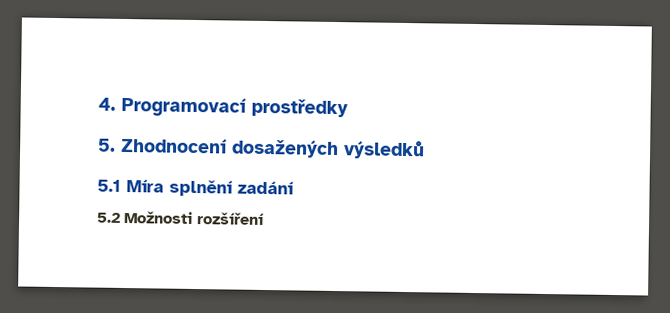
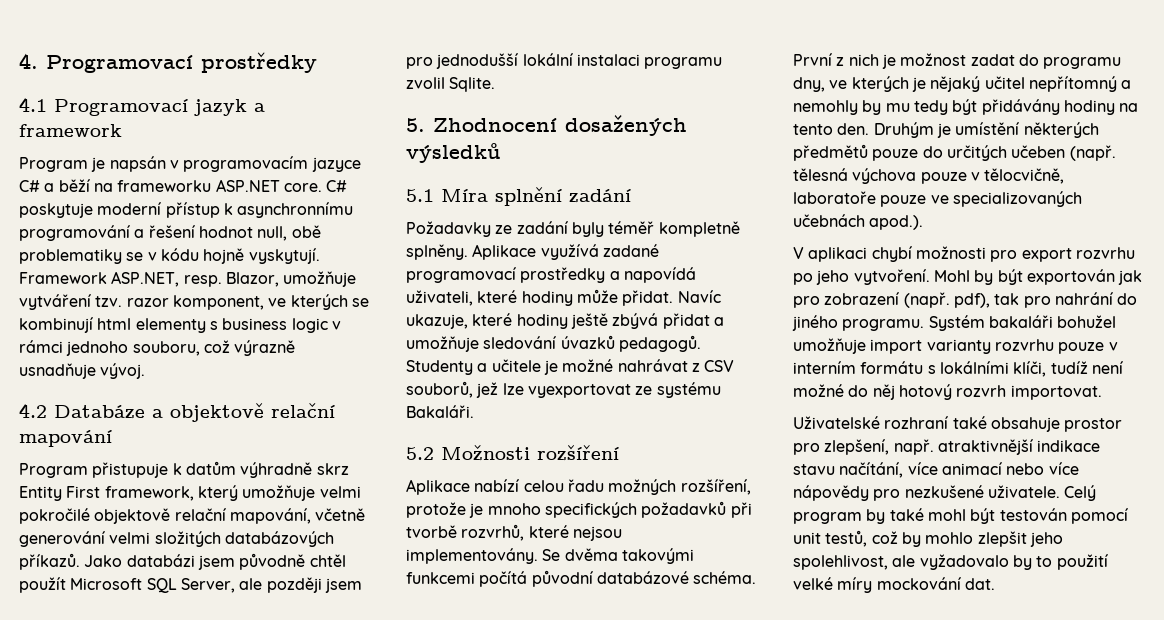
(348, 108) none -> [19,97,265,116] [19,124,122,137] [19,156,361,172] [19,179,348,192] [19,202,354,218] [19,225,321,241] [19,248,320,264] [19,271,357,287] [19,294,369,310] [19,317,341,333] [19,340,296,356] [19,363,146,379] [19,403,335,422] [19,430,112,447] [19,461,349,478] [19,485,361,501] [19,508,366,524] [19,531,334,547] [19,553,346,570] [19,577,362,593] [406,53,723,69] [406,77,496,92] // 4.1 Programovací jazyk a framework // Program je napsán v programovacím jazyce C# a běží na frameworku ASP.NET core. C# poskytuje moderní přístup k asynchronnímu programování a řešení hodnot null, obě problematiky se v kódu hojně vyskytují. Framework ASP.NET, resp. Blazor, umožňuje vytváření tzv. razor komponent, ve kterých se kombinují html elementy s business logic v rámci jednoho souboru, což výrazně usnadňuje vývoj. // 4.2 Databáze a objektově relační mapování // Program přistupuje k datům výhradně skrz Entity First framework, který umožňuje velmi pokročilé objektově relační mapování, včetně generování velmi složitých databázových příkazů. Jako databázi jsem původně chtěl použít Microsoft SQL Server, ale později jsem pro jednodušší lokální instalaci programu zvolil Sqlite.
[97,210,264,225] 5.2 Možnosti rozšíření -> [406,221,740,237] [406,244,659,260] [406,267,696,283] [406,289,721,306] [406,313,724,329] [406,335,701,352] [406,359,735,375] [406,381,721,398] [406,405,474,418] [406,445,619,462] [406,479,751,495] [406,501,752,518] [406,524,622,541] [406,548,694,564] [406,570,757,587] [793,53,1122,69] [793,76,1132,92] [793,99,1139,115] [793,122,1099,138] [793,144,1116,161] [793,168,1065,184] [793,191,1082,207] [793,214,924,230] [793,246,1135,262] [793,269,1143,285] [793,292,1138,308] [792,315,1117,331] [793,338,1118,354] [793,361,1123,377] [793,384,1102,400] [793,416,1123,432] [793,439,1101,455] [793,462,1079,478] [793,485,1097,501] [793,508,1128,524] [793,530,1063,547] [793,554,1108,570] [793,577,995,593] Požadavky ze zadání byly téměř kompletně splněny. Aplikace využívá zadané programovací prostředky a napovídá uživateli, které hodiny může přidat. Navíc ukazuje, které hodiny ještě zbývá přidat a umožňuje sledování úvazků pedagogů. Studenty a učitele je možné nahrávat z CSV souborů, jež lze vyexportovat ze systému Bakaláři. // 5.2 Možnosti rozšíření // Aplikace nabízí celou řadu možných rozšíření, protože je mnoho specifických požadavků při tvorbě rozvrhů, které nejsou implementovány. Se dvěma takovými funkcemi počítá původní databázové schéma. První z nich je možnost zadat do programu dny, ve kterých je nějaký učitel nepřítomný a nemohly by mu tedy být přidávány hodiny na tento den. Druhým je umístění některých předmětů pouze do určitých učeben (např. tělesná výchova pouze v tělocvičně, laboratoře pouze ve specializovaných učebnách apod.). // V aplikaci chybí možnosti pro export rozvrhu po jeho vytvoření. Mohl by být exportován jak pro zobrazení (např. pdf), tak pro nahrání do jiného programu. Systém bakaláři bohužel umožňuje import varianty rozvrhu pouze v interním formátu s lokálními klíči, tudíž není možné do něj hotový rozvrh importovat. // Uživatelské rozhraní také obsahuje prostor pro zlepšení, např. atraktivnější indikace stavu načítání, více animací nebo více nápovědy pro nezkušené uživatele. Celý program by také mohl být testován pomocí unit testů, což by mohlo zlepšit jeho spolehlivost, ale vyžadovalo by to použití velké míry mockování dat.

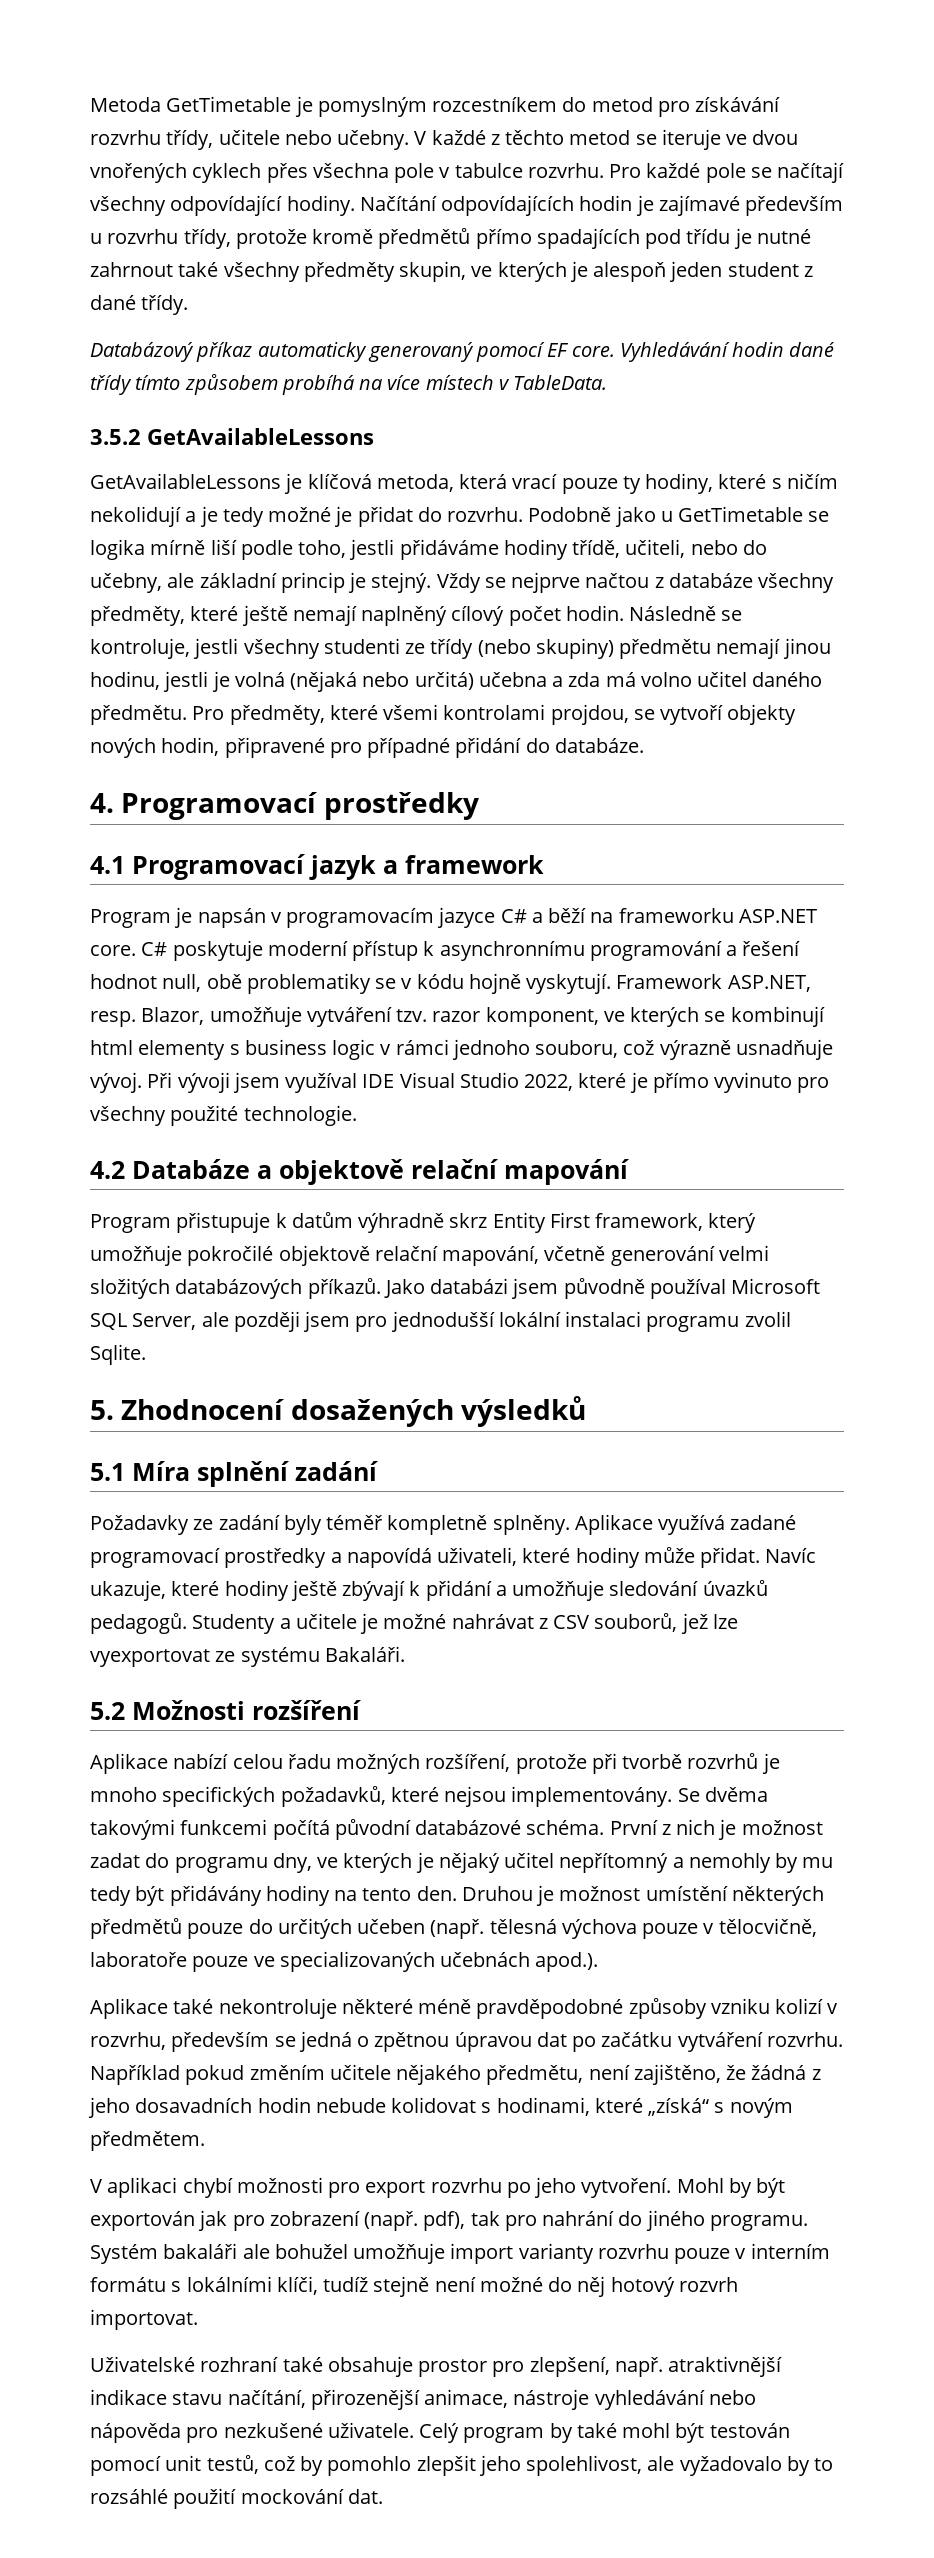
(19, 61) none -> [90,96,781,117] [90,129,799,150] [90,162,845,183] [90,195,844,216] [90,228,811,249] [90,261,813,282] [90,295,189,315] [90,342,835,362] [90,374,608,395] [90,428,374,445] [90,473,838,494] [90,506,830,527] [90,539,767,560] [90,572,835,593] [90,605,743,626] [90,638,831,659] [90,671,823,692] [90,704,797,725] [90,737,644,758] Metoda GetTimetable je pomyslným rozcestníkem do metod pro získávání rozvrhu třídy, učitele nebo učebny. V každé z těchto metod se iteruje ve dvou vnořených cyklech přes všechna pole v tabulce rozvrhu. Pro každé pole se načítají všechny odpovídající hodiny. Načítání odpovídajících hodin je zajímavé především u rozvrhu třídy, protože kromě předmětů přímo spadajících pod třídu je nutné zahrnout také všechny předměty skupin, ve kterých je alespoň jeden student z dané třídy. // Databázový příkaz automaticky generovaný pomocí EF core. Vyhledávání hodin dané třídy tímto způsobem probíhá na více místech v TableData. // 3.5.2 GetAvailableLessons // GetAvailableLessons je klíčová metoda, která vrací pouze ty hodiny, které s ničím nekolidují a je tedy možné je přidat do rozvrhu. Podobně jako u GetTimetable se logika mírně liší podle toho, jestli přidáváme hodiny třídě, učiteli, nebo do učebny, ale základní princip je stejný. Vždy se nejprve načtou z databáze všechny předměty, které ještě nemají naplněný cílový počet hodin. Následně se kontroluje, jestli všechny studenti ze třídy (nebo skupiny) předmětu nemají jinou hodinu, jestli je volná (nějaká nebo určitá) učebna a zda má volno učitel daného předmětu. Pro předměty, které všemi kontrolami projdou, se vytvoří objekty nových hodin, připravené pro případné přidání do databáze. //
(146, 371) none -> [147,1072,830,1093] [90,1105,357,1126] Při vývoji jsem využíval IDE Visual Studio 2022, které je přímo vyvinuto pro všechny použité technologie.
[319,486,361,498] velmi -> (182, 1255) none
[309,554,346,567] [19,577,66,593] chtěl použít -> [649,1279,726,1299] používal
[612,313,710,329] zbývá přidat -> [342,1580,492,1601] zbývají k přidání
[469,501,752,518] [406,524,525,541] je mnoho specifických požadavků při tvorbě rozvrhů, -> [591,1753,780,1774] [90,1786,386,1807] při tvorbě rozvrhů je mnoho specifických požadavků,
[873,122,951,138] Druhým je -> [461,1885,641,1906] Druhou je možnost
(924, 222) none -> [90,1998,839,2019] [90,2031,843,2052] [90,2064,821,2085] [88,2097,793,2118] [90,2131,205,2151] // Aplikace také nekontroluje některé méně pravděpodobné způsoby vzniku kolizí v rozvrhu, především se jedná o zpětnou úpravou dat po začátku vytváření rozvrhu. Například pokud změním učitele nějakého předmětu, není zajištěno, že žádná z jeho dosavadních hodin nebude kolidovat s hodinami, které „získá“ s novým předmětem.
(1053, 321) none -> [242,2244,270,2259] ale
(1088, 367) none -> [373,2276,430,2297] stejně
[907,462,1079,475] [793,485,869,501] více animací nebo více nápovědy -> [310,2389,756,2410] [90,2423,181,2443] přirozenější animace, nástroje vyhledávání nebo nápověda
[925,532,974,544] mohlo -> [327,2456,412,2476] pomohlo
[1056,554,1108,570] [793,577,873,593] použití velké míry -> [90,2488,237,2509] rozsáhlé použití

